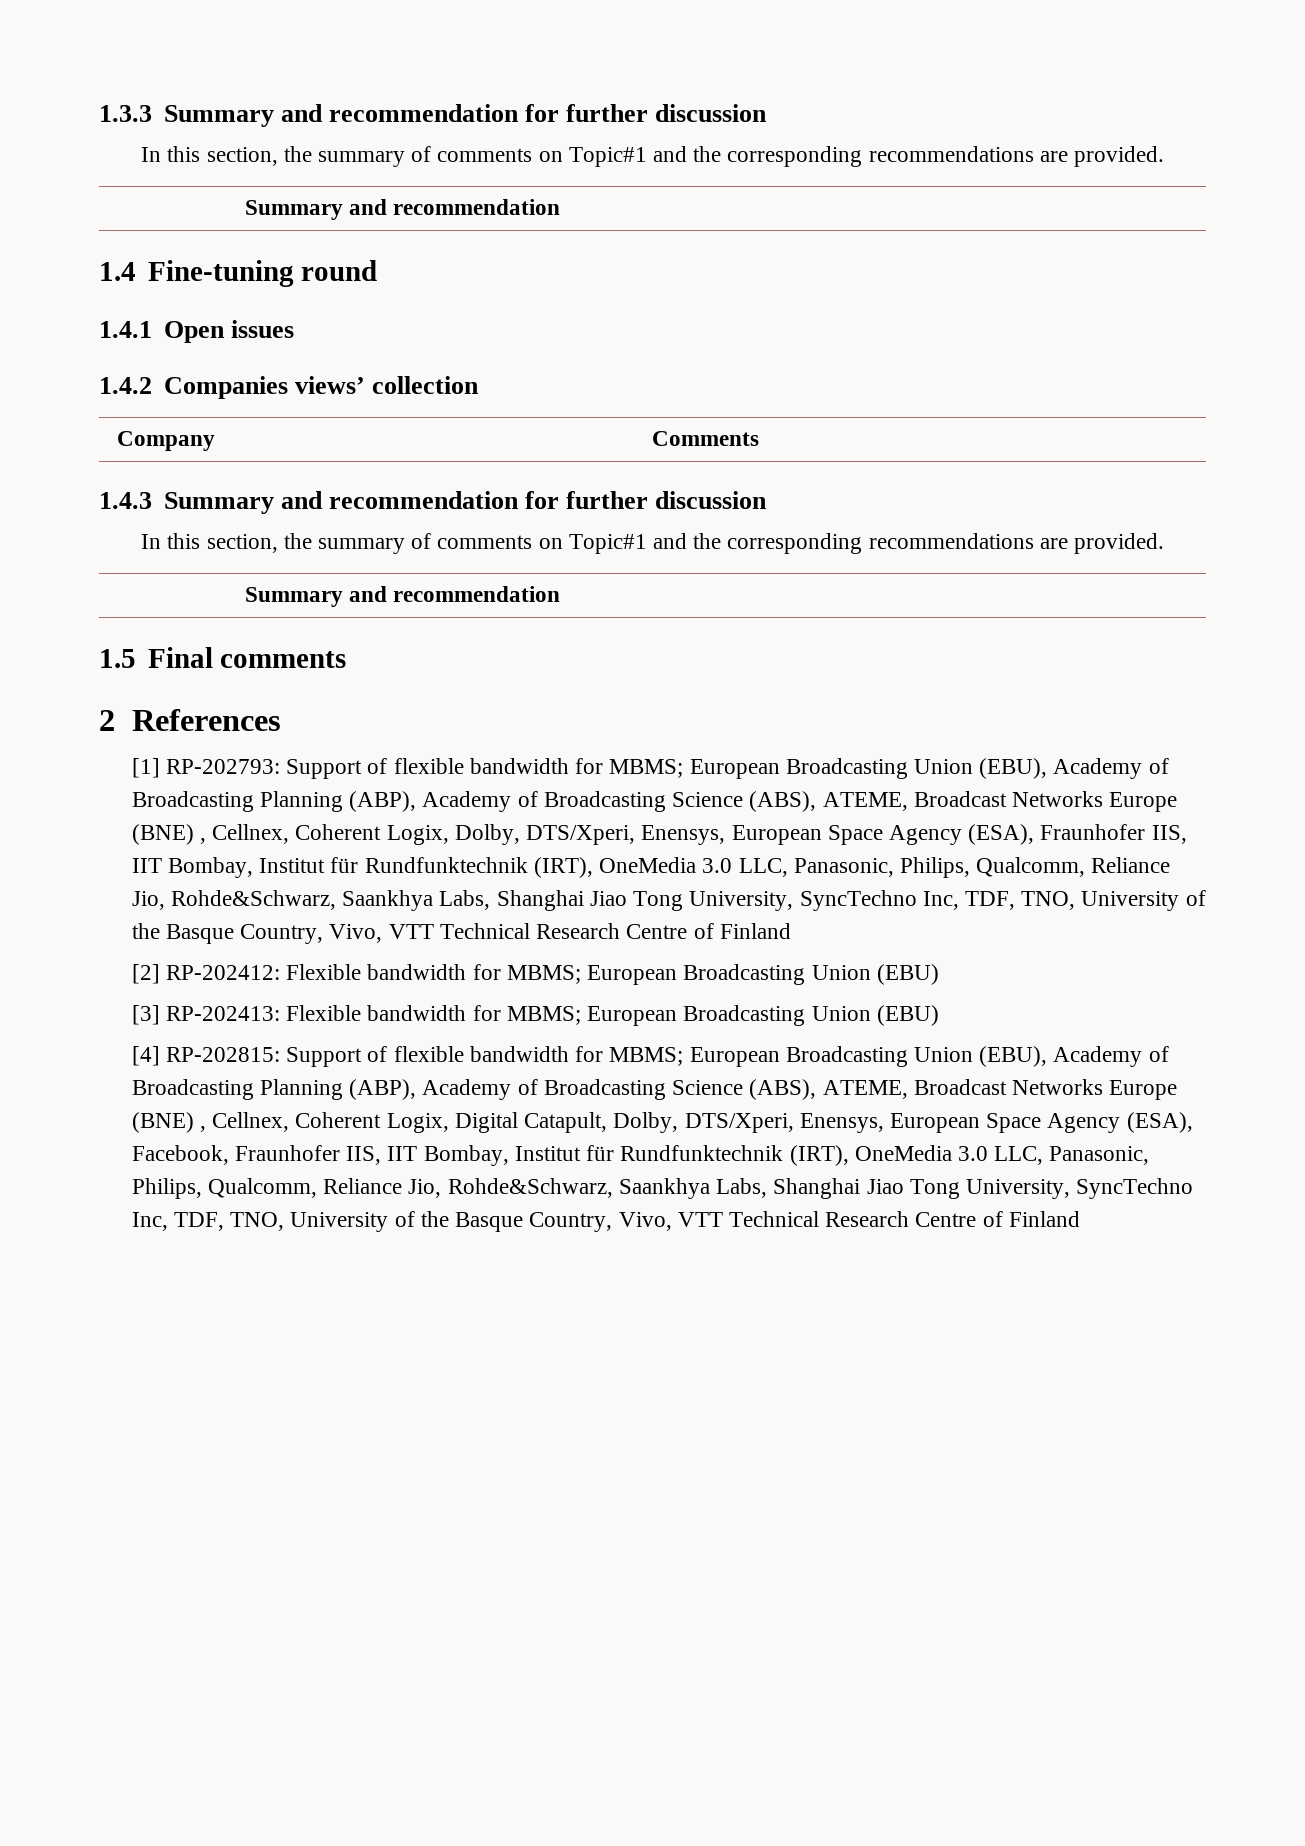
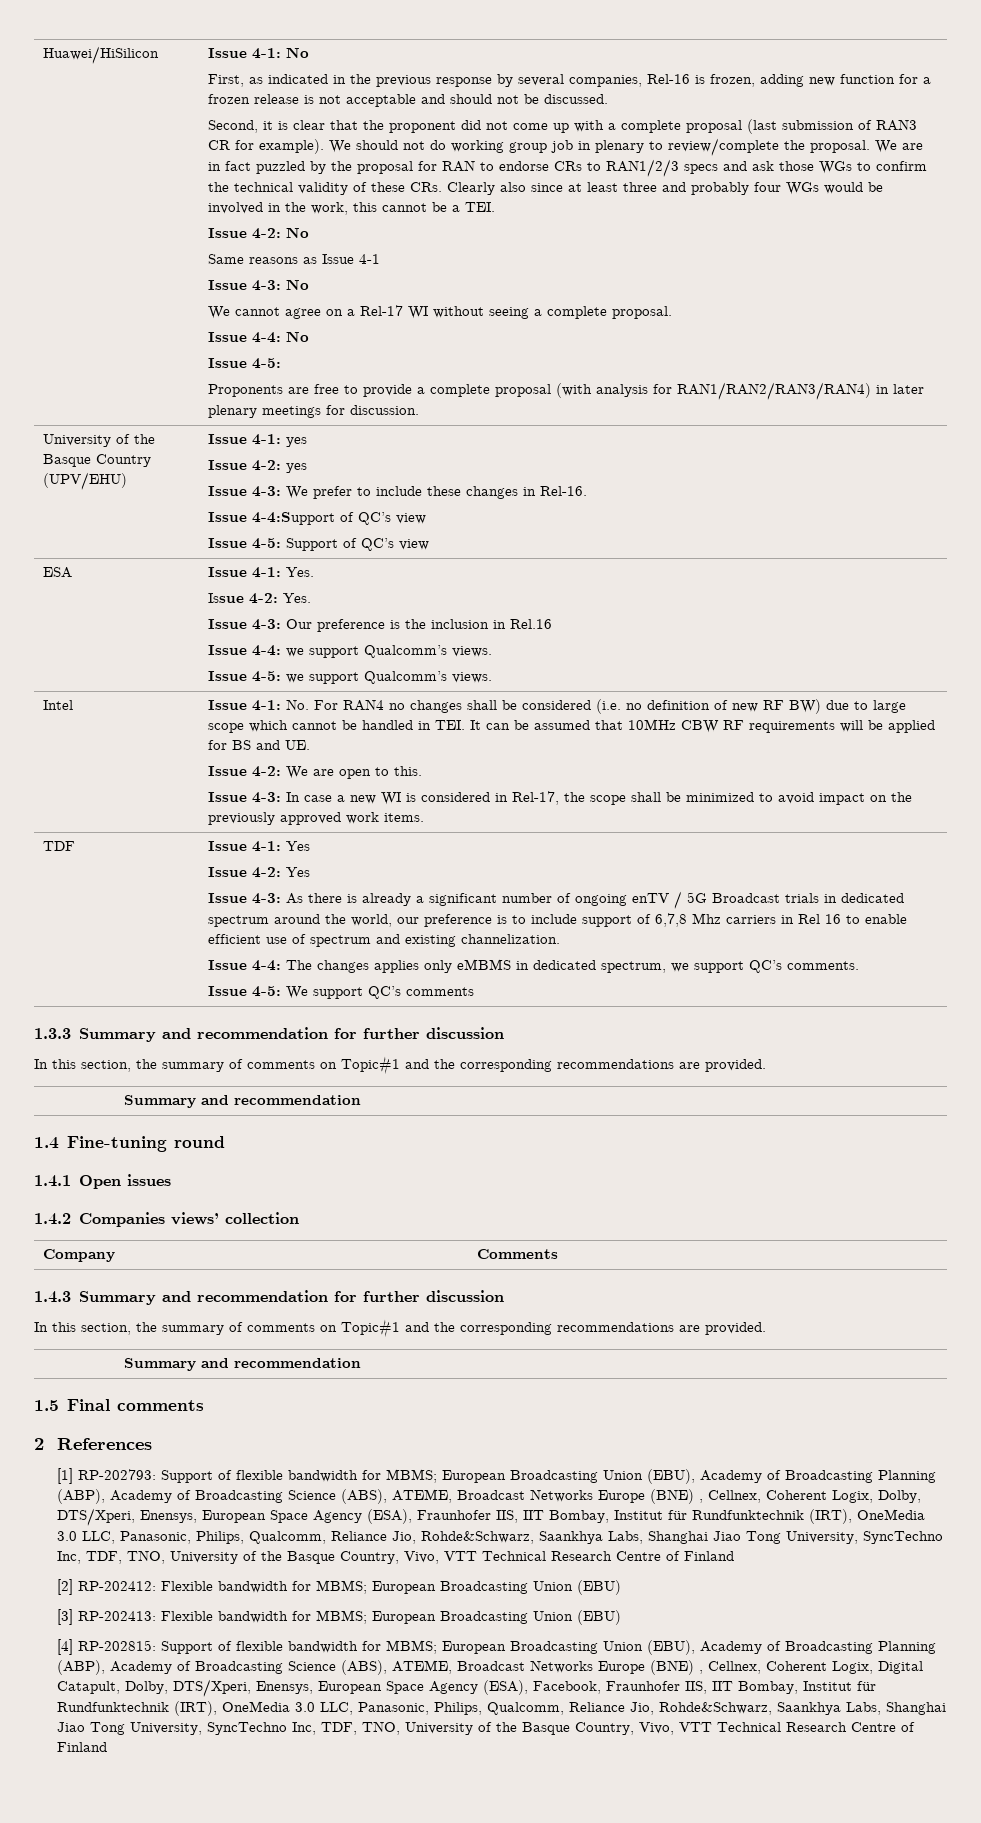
(99, 113) none -> [42,46,159,64] [207,47,309,59] [207,74,931,87] [207,94,608,107] [207,119,917,134] [207,138,923,156] [207,159,927,177] [207,182,883,195] [207,202,495,215] [207,227,309,239] [207,254,380,264] [207,279,309,291] [207,305,672,319] [207,331,309,343] [207,358,281,369] [207,382,924,400] [207,405,419,418] [42,434,155,447] [42,454,151,467] [42,472,127,490] [207,434,307,447] [207,460,307,473] [207,486,587,499] [207,512,426,525] [207,538,429,551] [42,567,72,578] [207,567,314,578] [207,593,311,604] [207,619,552,632] [207,645,492,658] [207,671,492,684] [42,700,73,710] [207,699,906,714] [207,719,935,733] [207,740,310,750] [207,766,422,779] [207,791,912,805] [207,812,424,825] [42,841,75,851] [207,841,310,852] [207,867,310,878] [207,891,904,909] [207,913,907,927] [207,934,560,947] [207,959,859,973] [207,986,474,999] Huawei/HiSilicon | Issue 4-1: No // First, as indicated in the previous response by several companies, Rel-16 is frozen, adding new function for a frozen release is not acceptable and should not be discussed. // Second, it is clear that the proponent did not come up with a complete proposal (last submission of RAN3 CR for example). We should not do working group job in plenary to review/complete the proposal. We are in fact puzzled by the proposal for RAN to endorse CRs to RAN1/2/3 specs and ask those WGs to confirm the technical validity of these CRs. Clearly also since at least three and probably four WGs would be involved in the work, this cannot be a TEI. // Issue 4-2: No // Same reasons as Issue 4-1 // Issue 4-3: No // We cannot agree on a Rel-17 WI without seeing a complete proposal. // Issue 4-4: No // Issue 4-5: // Proponents are free to provide a complete proposal (with analysis for RAN1/RAN2/RAN3/RAN4) in later plenary meetings for discussion. // University of the Basque Country (UPV/EHU) | Issue 4-1: yes // Issue 4-2: yes // Issue 4-3: We prefer to include these changes in Rel-16. // Issue 4-4:Support of QC’s view // Issue 4-5: Support of QC’s view // ESA | Issue 4-1: Yes. // Issue 4-2: Yes. // Issue 4-3: Our preference is the inclusion in Rel.16 // Issue 4-4: we support Qualcomm’s views. // Issue 4-5: we support Qualcomm’s views. // Intel | Issue 4-1: No. For RAN4 no changes shall be considered (i.e. no definition of new RF BW) due to large scope which cannot be handled in TEI. It can be assumed that 10MHz CBW RF requirements will be applied for BS and UE. // Issue 4-2: We are open to this. // Issue 4-3: In case a new WI is considered in Rel-17, the scope shall be minimized to avoid impact on the previously approved work items. // TDF | Issue 4-1: Yes // Issue 4-2: Yes // Issue 4-3: As there is already a significant number of ongoing enTV / 5G Broadcast trials in dedicated spectrum around the world, our preference is to include support of 6,7,8 Mhz carriers in Rel 16 to enable efficient use of spectrum and existing channelization. // Issue 4-4: The changes applies only eMBMS in dedicated spectrum, we support QC’s comments. // Issue 4-5: We support QC’s comments //

